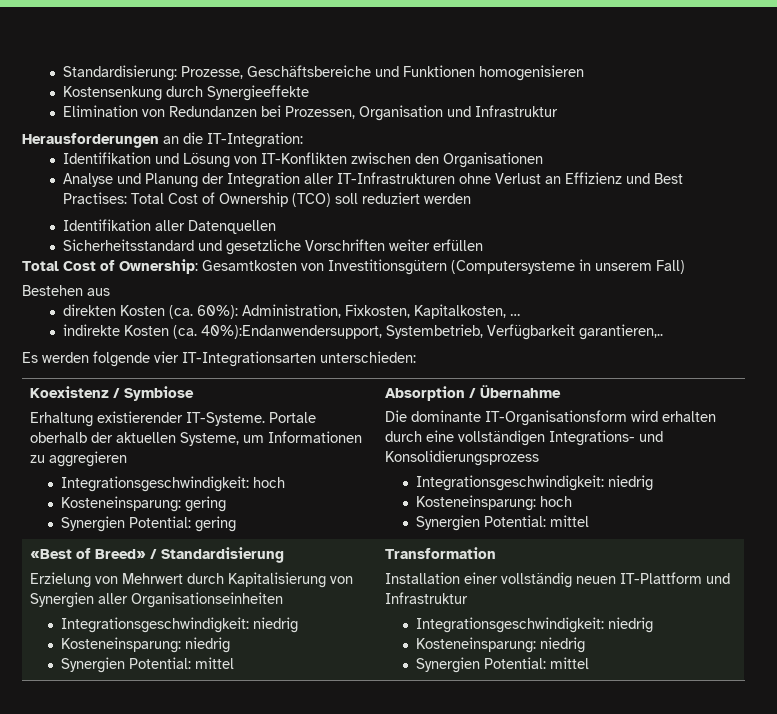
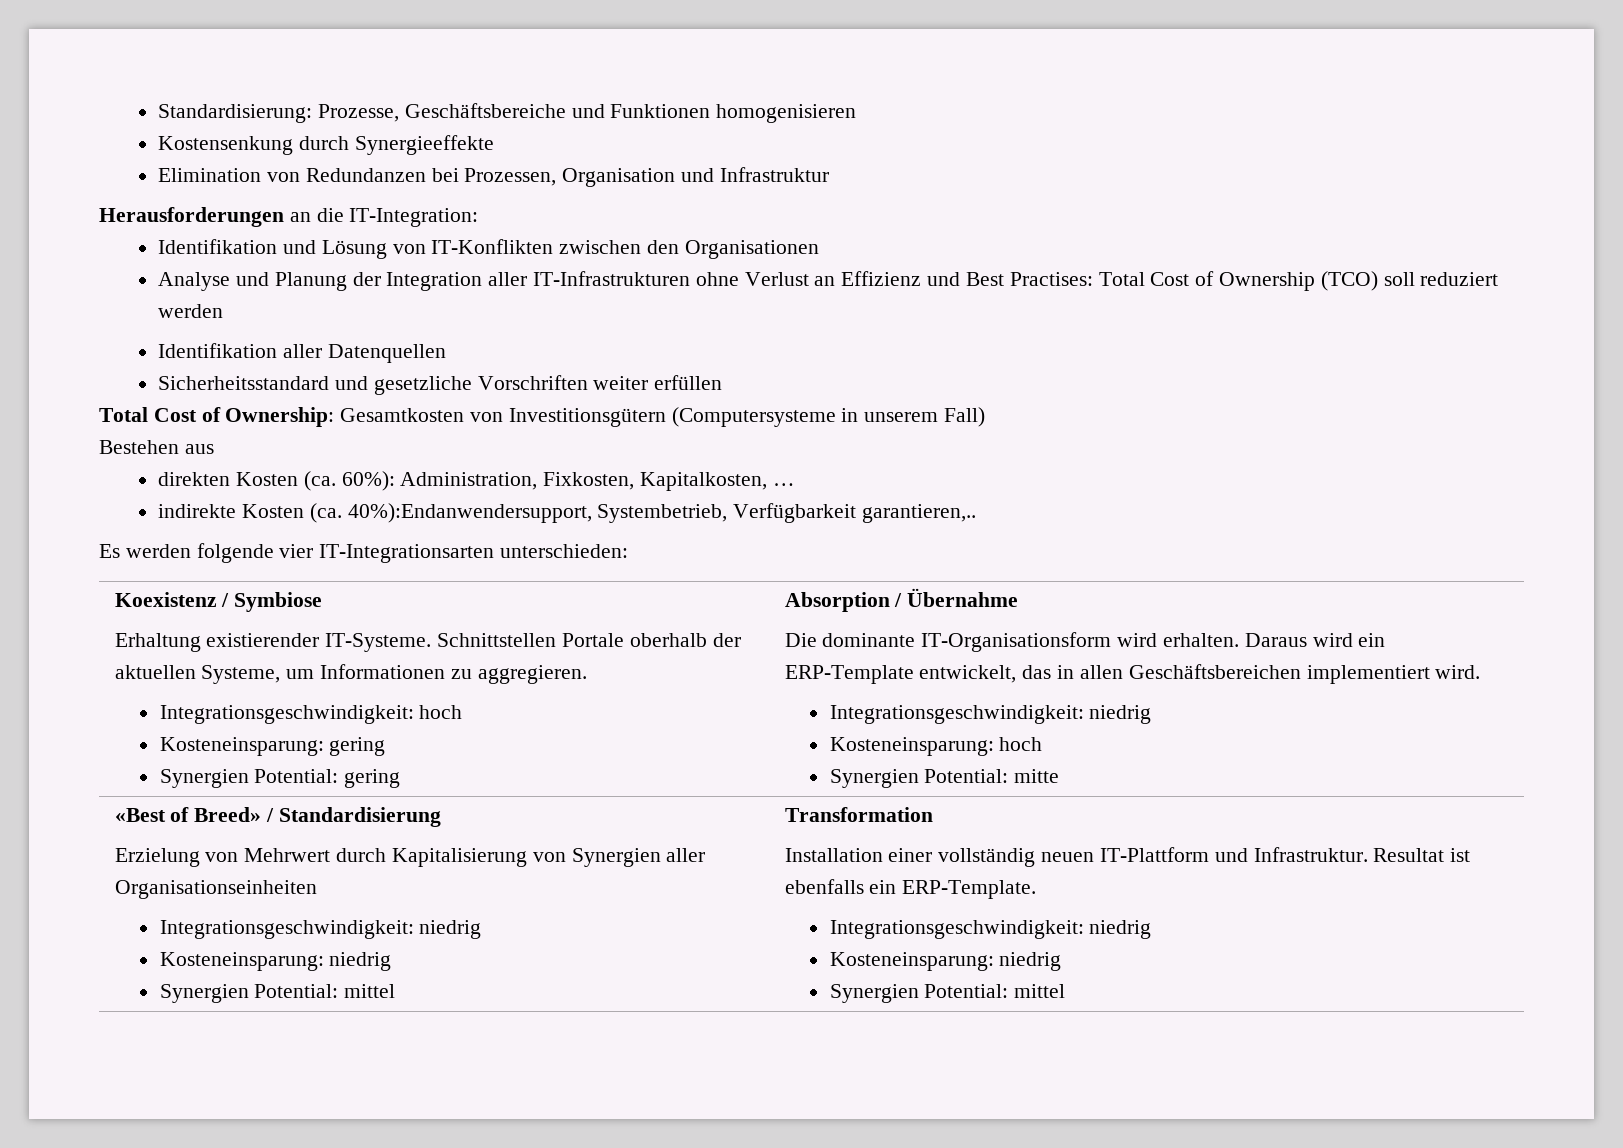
(265, 419) none -> [437,633,557,647] Schnittstellen
[48,451,127,467] aggregieren -> [477,665,587,684] aggregieren.
[661,411,716,422] [384,430,663,446] [384,450,539,466] erhalten durch eine vollständigen Integrations- und Konsolidierungsprozess -> [1162,633,1386,647] [784,664,1481,684] erhalten. Daraus wird ein ERP-Template entwickelt, das in allen Geschäftsbereichen implementiert wird.
[549,515,589,527] mittel -> [1014,769,1060,783] mitte
[384,592,468,604] Infrastruktur -> [1253,847,1471,862] [784,879,1037,899] Infrastruktur. Resultat ist ebenfalls ein ERP-Template.

